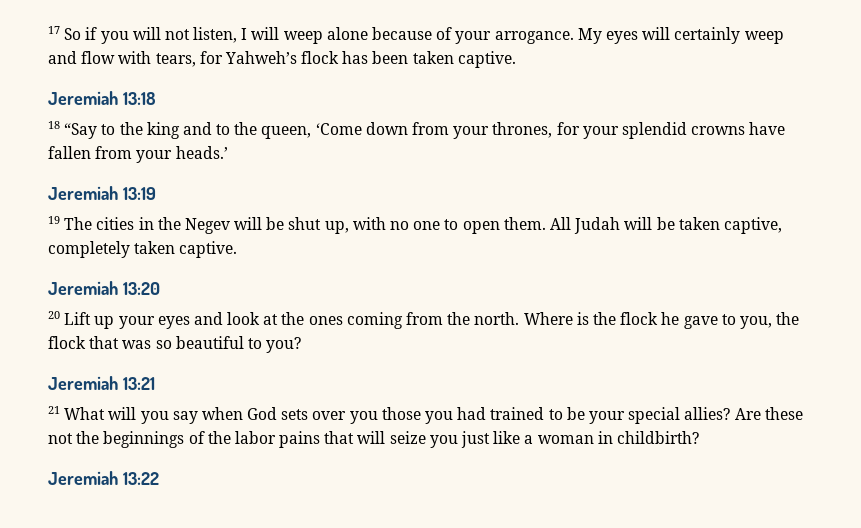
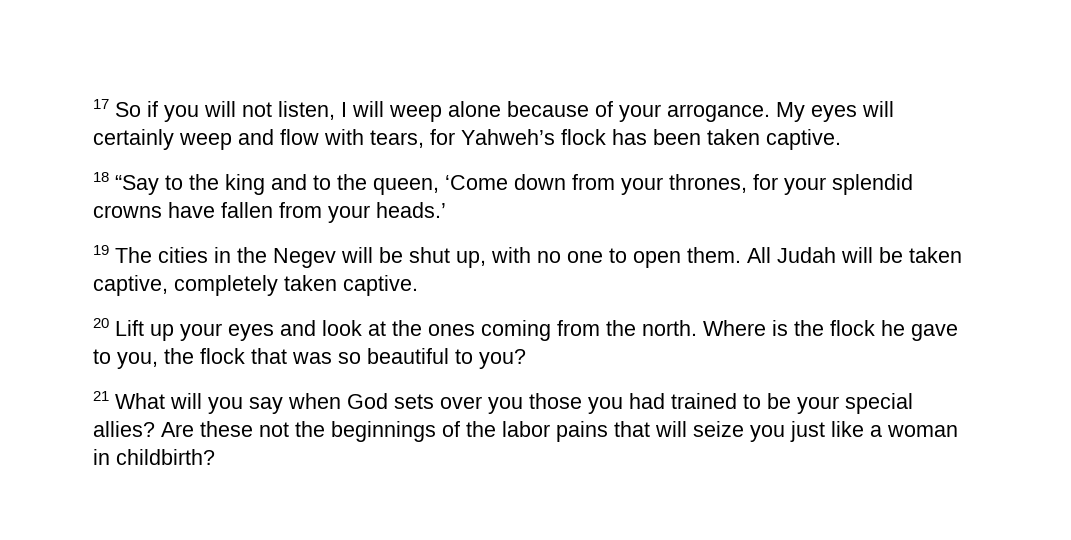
[48,91,156,105] // Jeremiah 13:18 -> (841, 139) none
[48,186,156,200] // Jeremiah 13:19 -> (446, 210) none
[48,281,160,295] // Jeremiah 13:20 -> (418, 285) none
[48,376,155,390] // Jeremiah 13:21 -> (526, 359) none
[48,471,159,485] // Jeremiah 13:22 -> (215, 457) none

